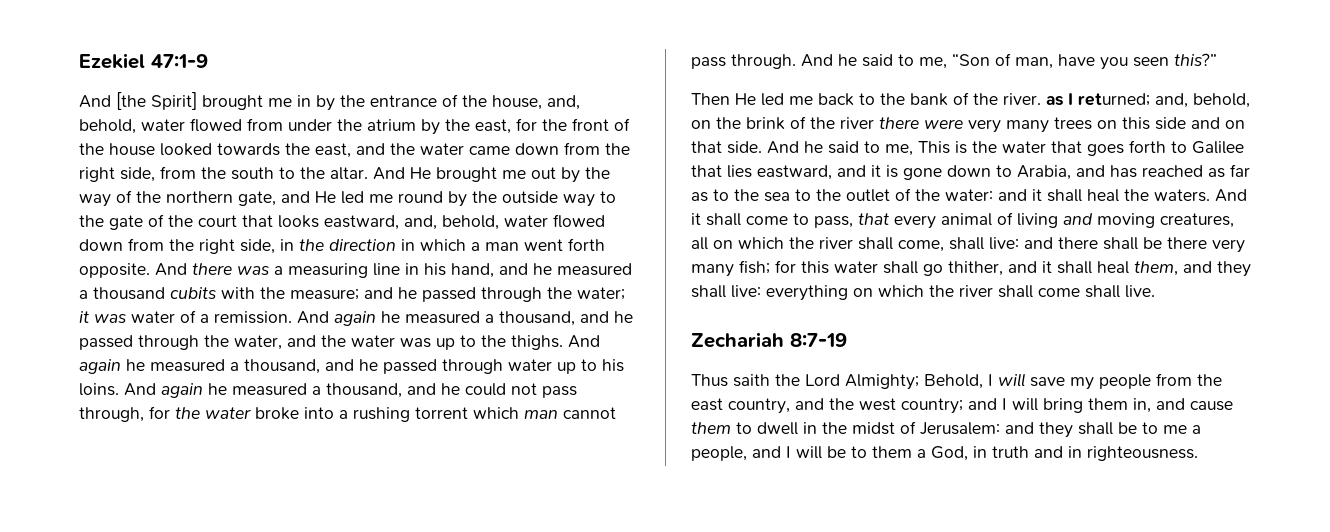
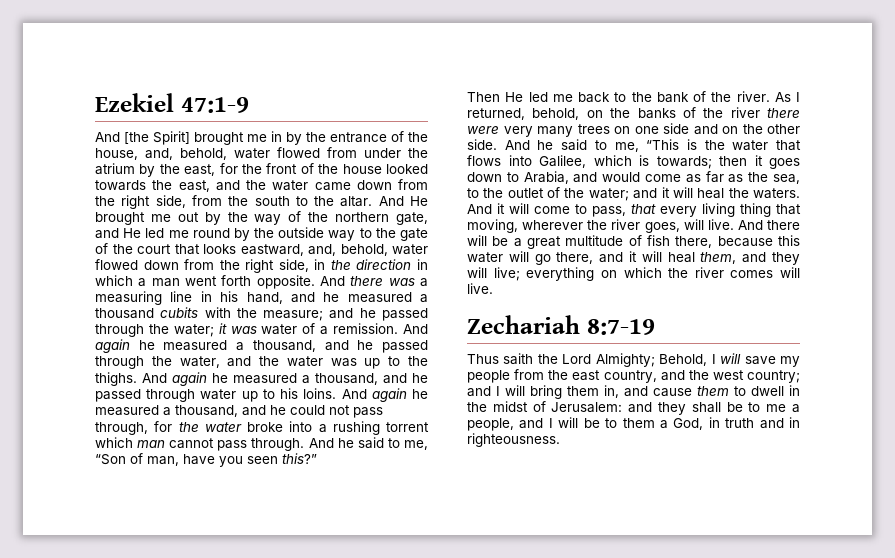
[1046,93,1188,108] as I returned; and, -> [774,92,800,102] [467,108,525,120] As I returned,
[746,117,785,130] brink -> [637,108,676,119] banks
[1122,117,1150,130] this -> [634,126,659,134] one
[691,141,722,153] that -> [742,124,800,134] the other
[918,141,950,154] This -> [646,139,680,150] “This
[1087,140,1244,156] [691,165,942,180] goes forth to Galilee that lies eastward, and it is gone -> [467,155,800,169] flows into Galilee, which is towards; then it goes
[1110,165,1203,178] has reached -> [602,172,681,182] would come
[713,189,790,202] to the sea -> [748,172,800,184] the sea,
[945,189,1082,202] water: and it shall -> [588,187,693,201] water; and it will
[706,213,741,226] shall -> [509,203,529,214] will
[941,212,1234,228] [691,237,1245,253] [691,260,1092,277] animal of living and moving creatures, all on which the river shall come, shall live: and there shall be there very many fish; for this water shall go thither, and it shall -> [702,203,801,217] [467,219,800,233] [467,235,800,249] [467,251,662,265] living thing that moving, wherever the river goes, will live. And there will be a great multitude of fish there, because this water will go there, and it will
[691,285,761,298] shall live: -> [467,267,520,281] will live;
[998,285,1120,298] shall come shall -> [730,267,800,278] comes will

